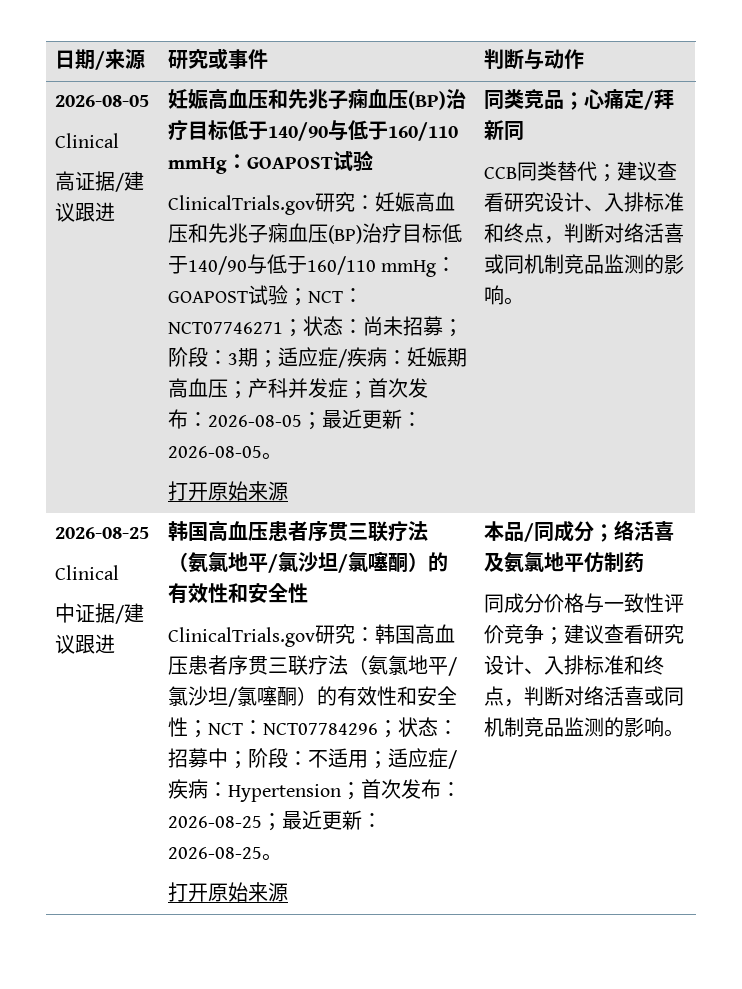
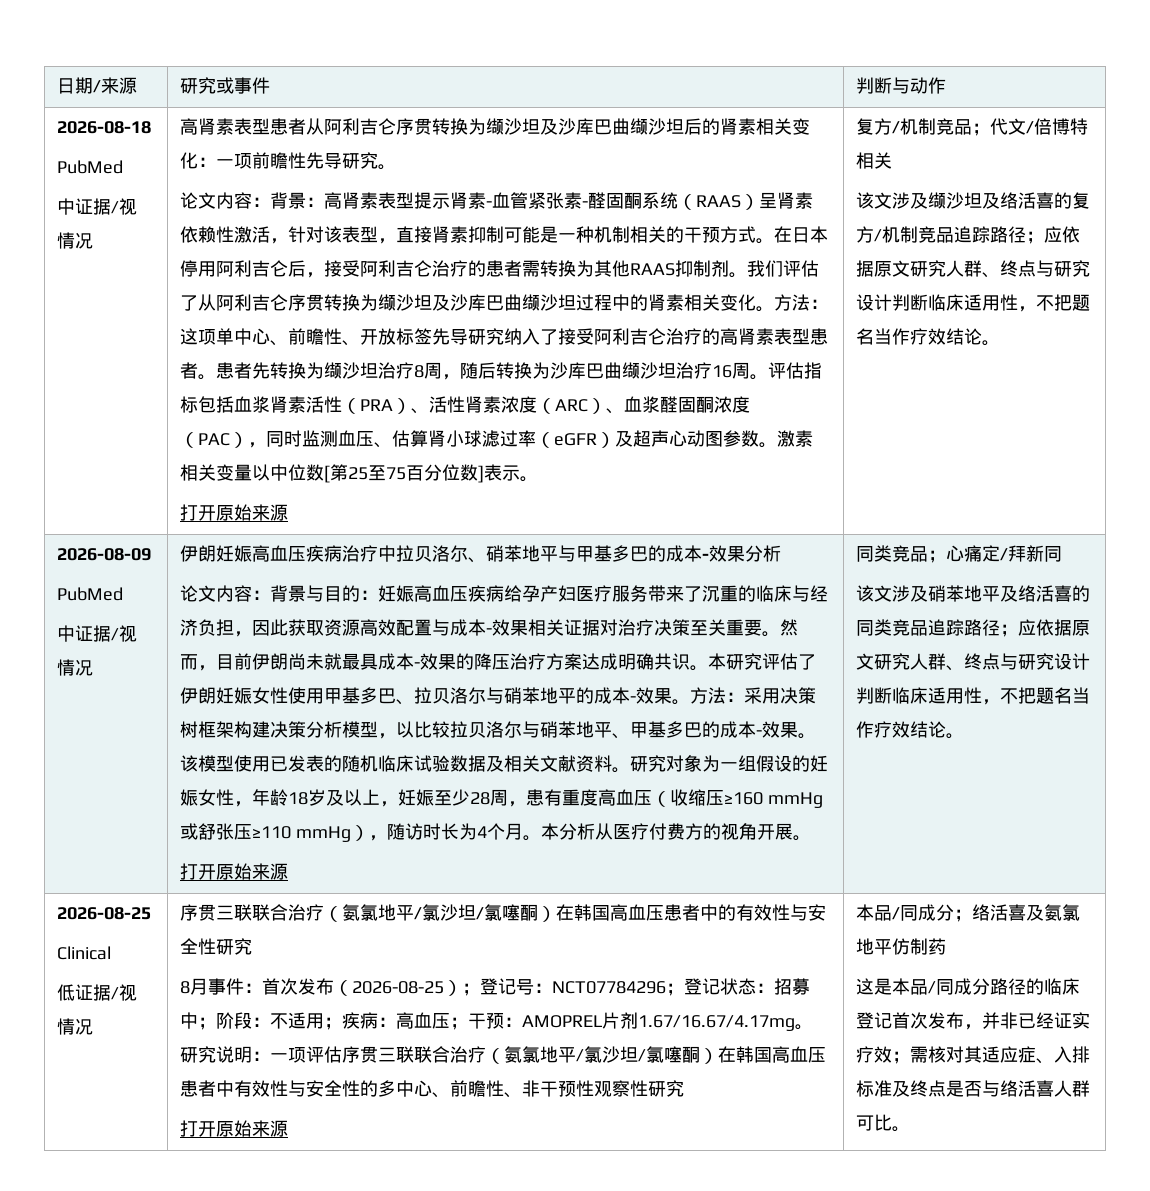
[54,95,149,107] [54,133,119,148] [54,171,144,192] [54,202,115,222] [167,89,466,110] [167,120,458,141] [167,150,373,174] [167,192,455,215] [167,223,462,244] [167,254,457,277] [167,285,363,306] [167,316,463,337] [167,347,467,368] [167,378,428,399] [167,409,422,430] [167,446,262,458] 2026-08-05 // Clinical // 高证据/建议跟进 | 妊娠高血压和先兆子痫血压(BP)治疗目标低于140/90与低于160/110 mmHg：GOAPOST试验 // ClinicalTrials.gov研究：妊娠高血压和先兆子痫血压(BP)治疗目标低于140/90与低于160/110 mmHg：GOAPOST试验；NCT：NCT07746271；状态：尚未招募；阶段：3期；适应症/疾病：妊娠期高血压；产科并发症；首次发布：2026-08-05；最近更新：2026-08-05 -> [57,121,152,134] [57,160,124,174] [57,198,138,215] [57,232,94,249] [180,118,811,135] [180,152,397,170] [180,192,814,210] [180,226,829,244] [180,260,820,278] [180,294,829,312] [180,328,829,346] [180,362,823,380] [180,396,751,414] [180,430,814,448] [180,464,539,483] [180,504,289,521] [856,118,1089,136] [856,152,893,169] [856,192,1091,209] [856,226,1081,244] [856,260,1091,278] [856,294,1091,312] [856,328,1001,346] [57,548,152,561] [57,587,124,601] [57,625,138,642] [57,659,94,676] [180,545,782,563] [180,585,829,602] [180,619,799,637] [180,653,817,671] [180,687,817,705] [180,721,817,739] [180,755,829,773] [180,789,824,808] [180,823,794,842] 2026-08-18 // PubMed // 中证据/视情况 | 高肾素表型患者从阿利吉仑序贯转换为缬沙坦及沙库巴曲缬沙坦后的肾素相关变化：一项前瞻性先导研究。 // 论文内容：背景：高肾素表型提示肾素-血管紧张素-醛固酮系统（RAAS）呈肾素依赖性激活，针对该表型，直接肾素抑制可能是一种机制相关的干预方式。在日本停用阿利吉仑后，接受阿利吉仑治疗的患者需转换为其他RAAS抑制剂。我们评估了从阿利吉仑序贯转换为缬沙坦及沙库巴曲缬沙坦过程中的肾素相关变化。方法：这项单中心、前瞻性、开放标签先导研究纳入了接受阿利吉仑治疗的高肾素表型患者。患者先转换为缬沙坦治疗8周，随后转换为沙库巴曲缬沙坦治疗16周。评估指标包括血浆肾素活性（PRA）、活性肾素浓度（ARC）、血浆醛固酮浓度（PAC），同时监测血压、估算肾小球滤过率（eGFR）及超声心动图参数。激素相关变量以中位数[第25至75百分位数]表示。 // 打开原始来源 | 复方/机制竞品；代文/倍博特相关 // 该文涉及缬沙坦及络活喜的复方/机制竞品追踪路径；应依据原文研究人群、终点与研究设计判断临床适用性，不把题名当作疗效结论。 // 2026-08-09 // PubMed // 中证据/视情况 | 伊朗妊娠高血压疾病治疗中拉贝洛尔、硝苯地平与甲基多巴的成本-效果分析 // 论文内容：背景与目的：妊娠高血压疾病给孕产妇医疗服务带来了沉重的临床与经济负担，因此获取资源高效配置与成本-效果相关证据对治疗决策至关重要。然而，目前伊朗尚未就最具成本-效果的降压治疗方案达成明确共识。本研究评估了伊朗妊娠女性使用甲基多巴、拉贝洛尔与硝苯地平的成本-效果。方法：采用决策树框架构建决策分析模型，以比较拉贝洛尔与硝苯地平、甲基多巴的成本-效果。该模型使用已发表的随机临床试验数据及相关文献资料。研究对象为一组假设的妊娠女性，年龄18岁及以上，妊娠至少28周，患有重度高血压（收缩压≥160 mmHg或舒张压≥110 mmHg），随访时长为4个月。本分析从医疗付费方的视角开展
[483,161,677,182] [483,192,684,212] [483,223,684,244] [483,254,684,274] [483,285,504,305] CCB同类替代；建议查看研究设计、入排标准和终点，判断对络活喜或同机制竞品监测的影响 -> [856,585,1091,602] [856,619,1091,637] [856,653,1091,671] [856,687,1091,705] [856,721,947,738] 该文涉及硝苯地平及络活喜的同类竞品追踪路径；应依据原文研究人群、终点与研究设计判断临床适用性，不把题名当作疗效结论
[54,603,144,624] [54,634,115,654] [167,521,428,542] [167,551,448,573] [167,583,308,603] [167,624,455,647] [167,655,457,676] [167,686,457,707] [167,717,458,738] [167,748,457,769] [167,779,461,802] [167,810,382,831] [167,847,282,861] 中证据/建议跟进 | 韩国高血压患者序贯三联疗法（氨氯地平/氯沙坦/氯噻酮）的有效性和安全性 // ClinicalTrials.gov研究：韩国高血压患者序贯三联疗法（氨氯地平/氯沙坦/氯噻酮）的有效性和安全性；NCT：NCT07784296；状态：招募中；阶段：不适用；适应症/疾病：Hypertension；首次发布：2026-08-25；最近更新：2026-08-25。 -> [57,984,138,1001] [57,1018,94,1035] [180,904,827,922] [180,938,253,955] [180,978,811,996] [180,1012,814,1031] [180,1046,827,1064] [180,1080,685,1098] 低证据/视情况 | 序贯三联联合治疗（氨氯地平/氯沙坦/氯噻酮）在韩国高血压患者中的有效性与安全性研究 // 8月事件：首次发布（2026-08-25）；登记号：NCT07784296；登记状态：招募中；阶段：不适用；疾病：高血压；干预：AMOPREL片剂1.67/16.67/4.17mg。研究说明：一项评估序贯三联联合治疗（氨氯地平/氯沙坦/氯噻酮）在韩国高血压患者中有效性与安全性的多中心、前瞻性、非干预性观察性研究
[483,593,684,613] [483,624,684,645] [483,655,664,675] [483,686,684,707] [483,717,664,737] 同成分价格与一致性评价竞争；建议查看研究设计、入排标准和终点，判断对络活喜或同机制竞品监测的影响 -> [856,978,1081,995] [856,1012,1091,1030] [856,1046,1091,1064] [856,1080,1091,1097] [856,1114,893,1131] 这是本品/同成分路径的临床登记首次发布，并非已经证实疗效；需核对其适应症、入排标准及终点是否与络活喜人群可比

